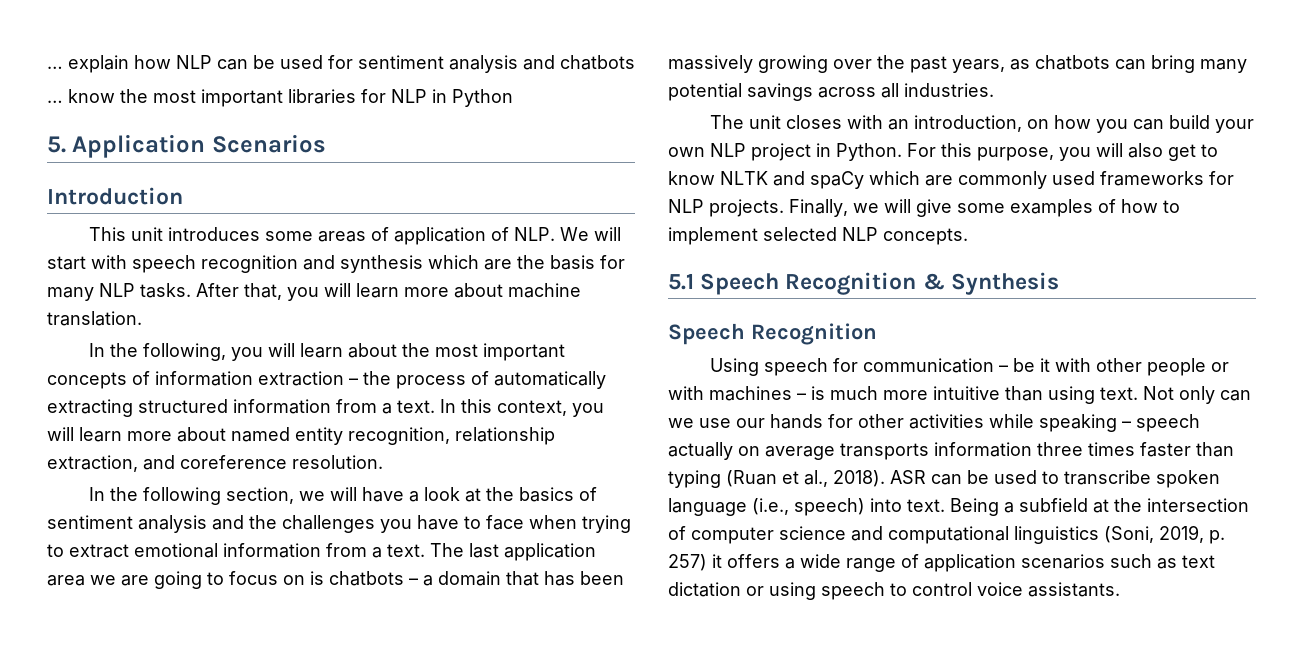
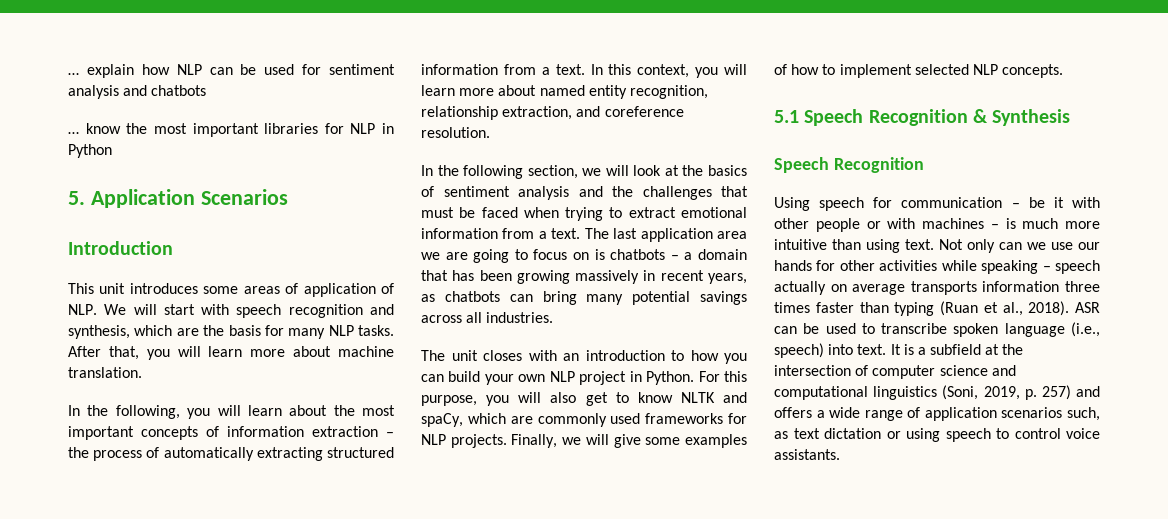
[340,255,423,273] synthesis -> [68,325,130,339] synthesis,
[361,487,419,502] have a -> (629, 170) none
[380,515,524,533] you have to face -> [721,186,748,197] [421,207,518,218] that must be faced
[668,55,947,73] massively growing over the past -> [516,270,704,284] growing massively in recent
[913,115,1049,132] introduction, on -> [585,350,684,361] introduction to
[810,171,864,189] spaCy -> [421,413,463,427] spaCy,
[950,498,999,516] Being -> [890,344,914,355] It is
[712,554,722,568] it -> [1076,386,1100,397] and
[1110,554,1152,568] such -> [1067,407,1100,421] such,

